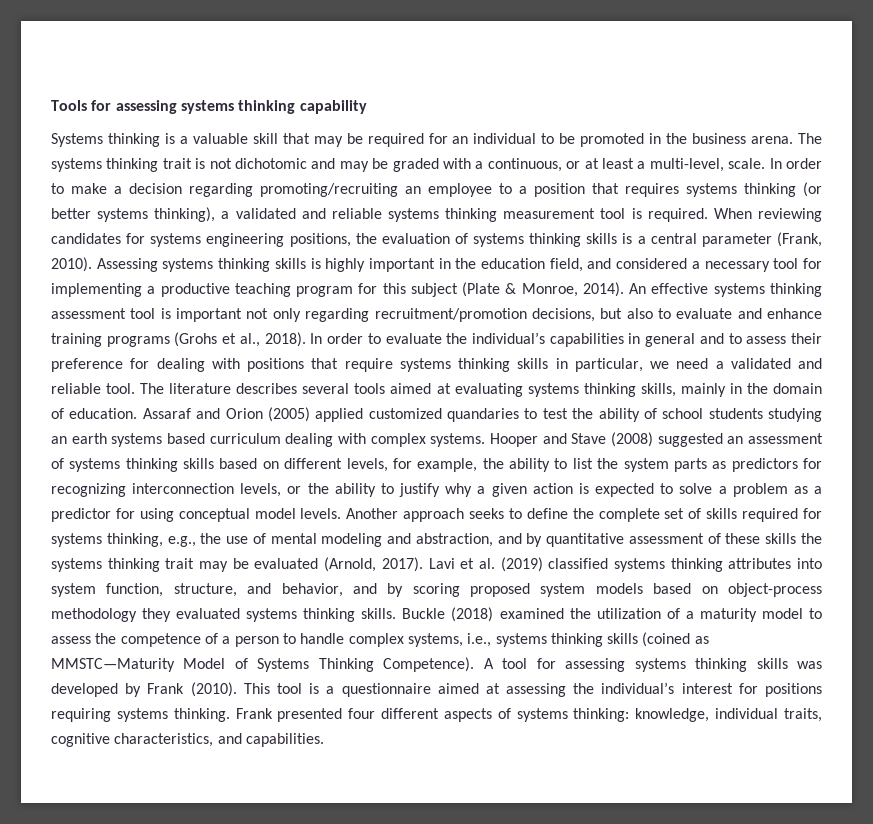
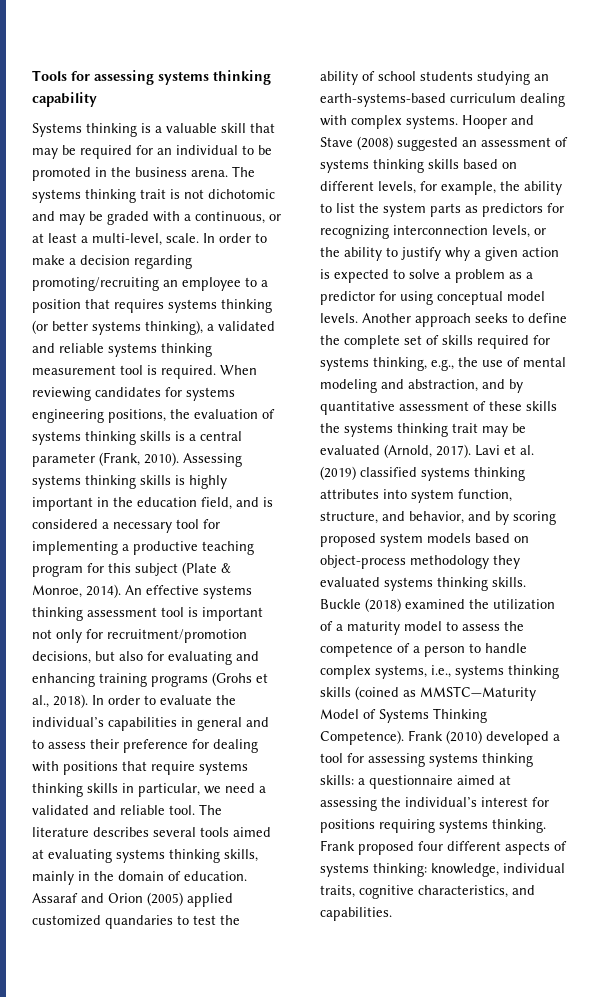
(612, 263) none -> [263,497,273,507] is
[305,308,370,322] regarding -> [86,629,103,639] for
[657,308,823,319] to evaluate and enhance -> [147,651,259,665] [32,673,95,687] for evaluating and enhancing
[71,433,205,447] earth systems based -> [320,93,446,107] earth-systems-based
[483,658,494,669] A -> [408,730,560,745] Frank (2010) developed a
[756,658,822,669] [51,682,320,697] skills was developed by Frank (2010). This tool is -> [320,775,354,785] skills:
[277,708,343,722] presented -> [358,841,414,855] proposed

